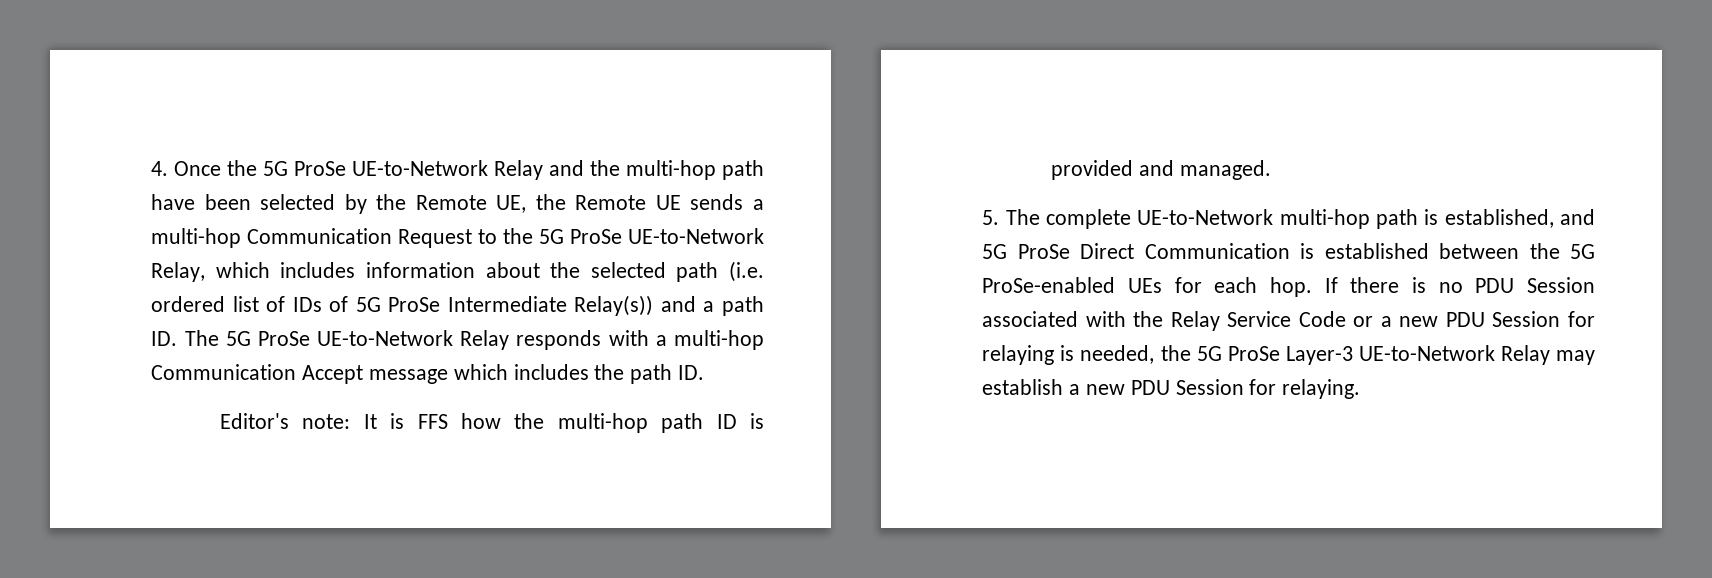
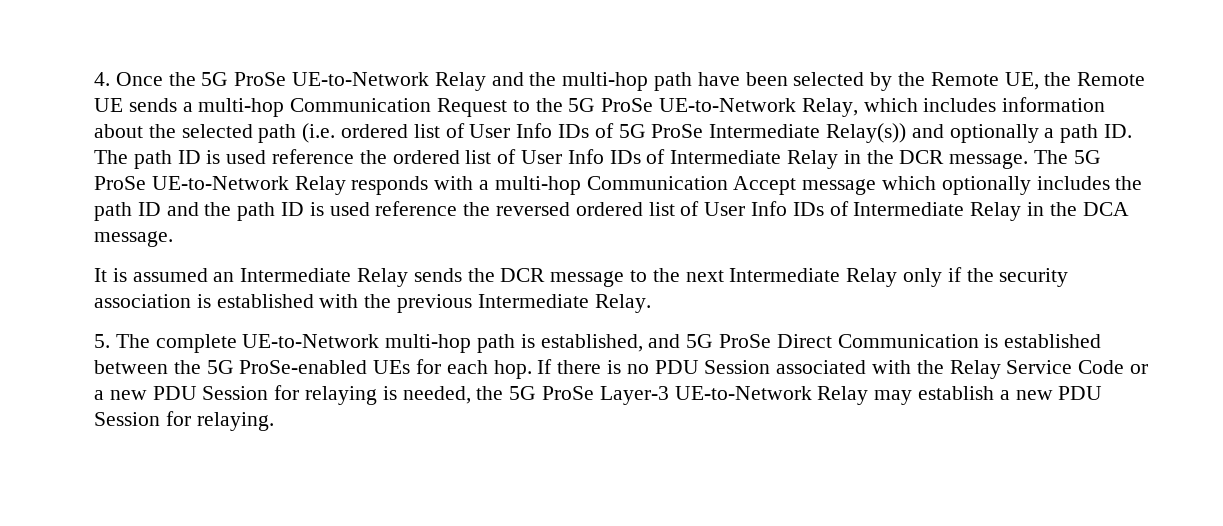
(286, 304) none -> [469,123,553,138] User Info
(696, 304) none -> [949,124,1039,143] optionally
(219, 338) none -> [133,149,1069,169] path ID is used reference the ordered list of User Info IDs of Intermediate Relay in the DCR message. The
(508, 372) none -> [941,176,1031,195] optionally
[677,365,704,380] [219,413,764,433] [1050,160,1271,180] ID. // Editor's note: It is FFS how the multi-hop path ID is provided and managed. -> [137,201,1129,221] [93,231,173,247] [93,267,1069,287] [93,294,651,313] ID and the path ID is used reference the reversed ordered list of User Info IDs of Intermediate Relay in the DCA message. // It is assumed an Intermediate Relay sends the DCR message to the next Intermediate Relay only if the security association is established with the previous Intermediate Relay.

